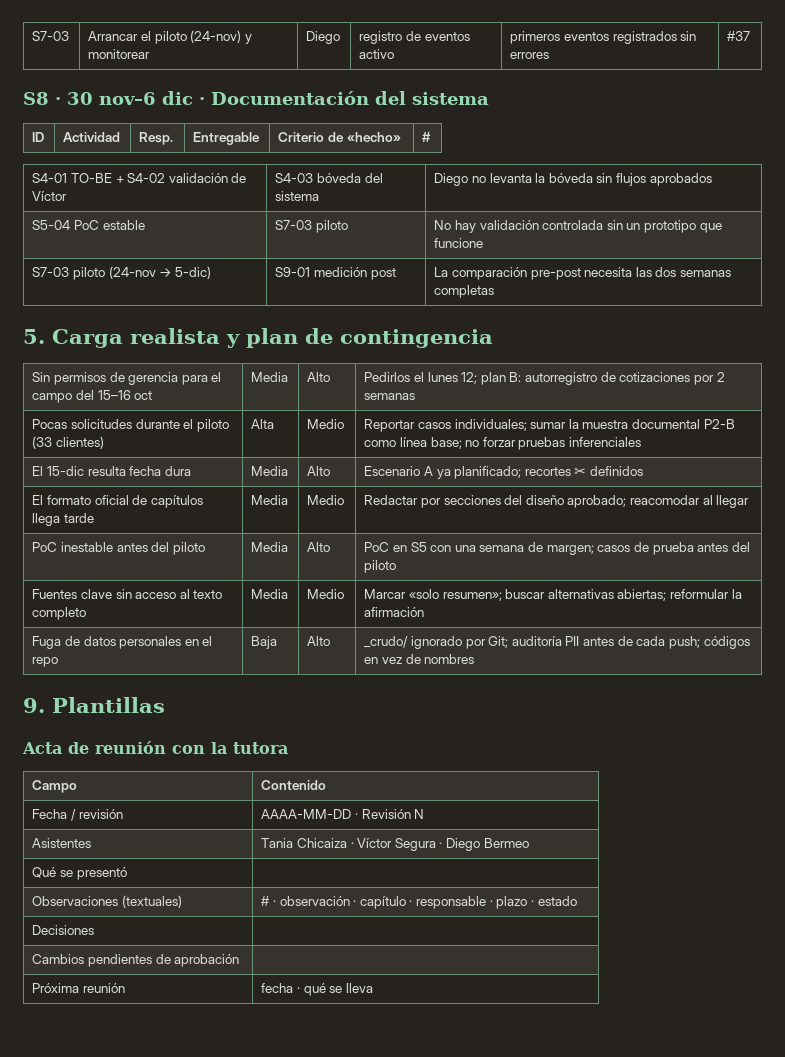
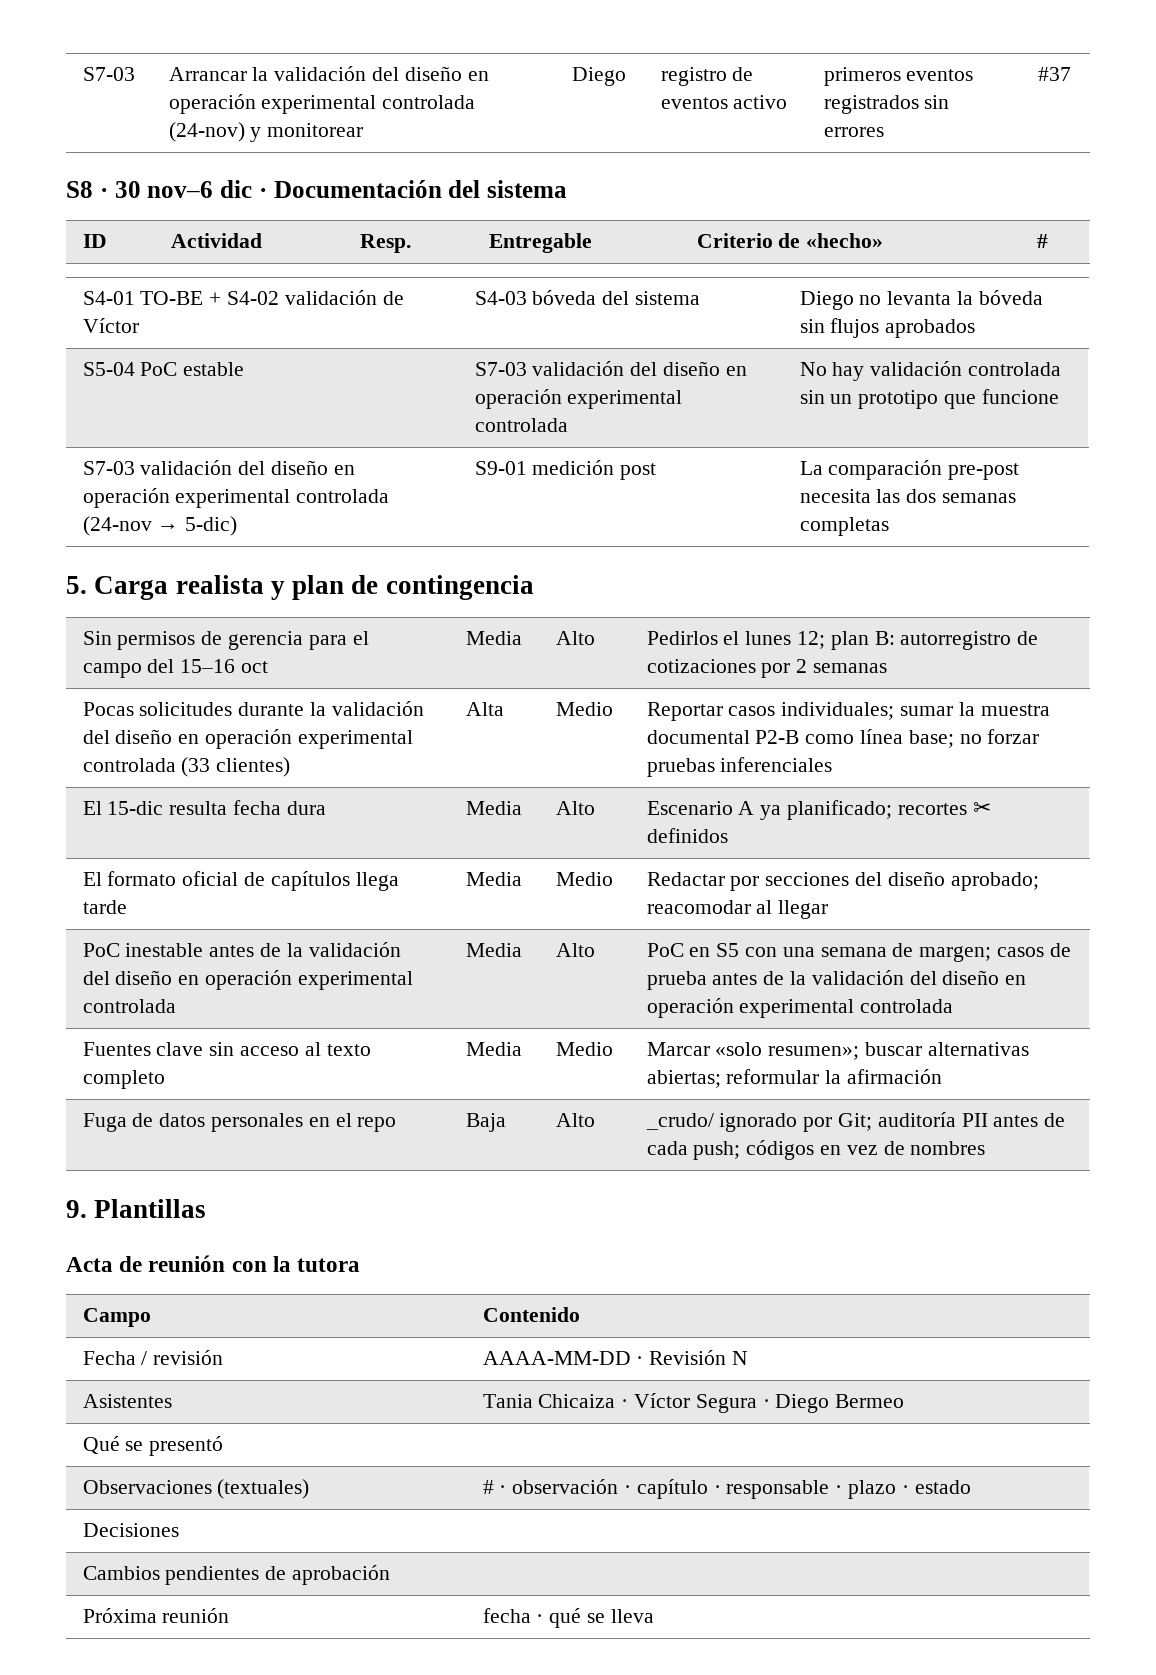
[140,31,187,44] el piloto -> [252,66,489,81] [168,94,476,114] la validación del diseño en operación experimental controlada
[315,220,348,233] piloto -> [532,361,747,376] [474,389,683,409] [474,418,568,432] validación del diseño en operación experimental controlada
[72,267,105,280] piloto -> [140,460,355,475] [82,488,390,508] validación del diseño en operación experimental controlada
[183,419,229,432] el piloto -> [310,701,424,716] [82,729,413,749] [82,758,176,772] la validación del diseño en operación experimental controlada
[151,542,205,555] del piloto -> [260,942,401,957] [82,970,413,990] [82,999,176,1013] de la validación del diseño en operación experimental controlada
[731,542,750,552] [364,560,397,573] del piloto -> [763,970,1027,985] [646,998,954,1018] de la validación del diseño en operación experimental controlada

